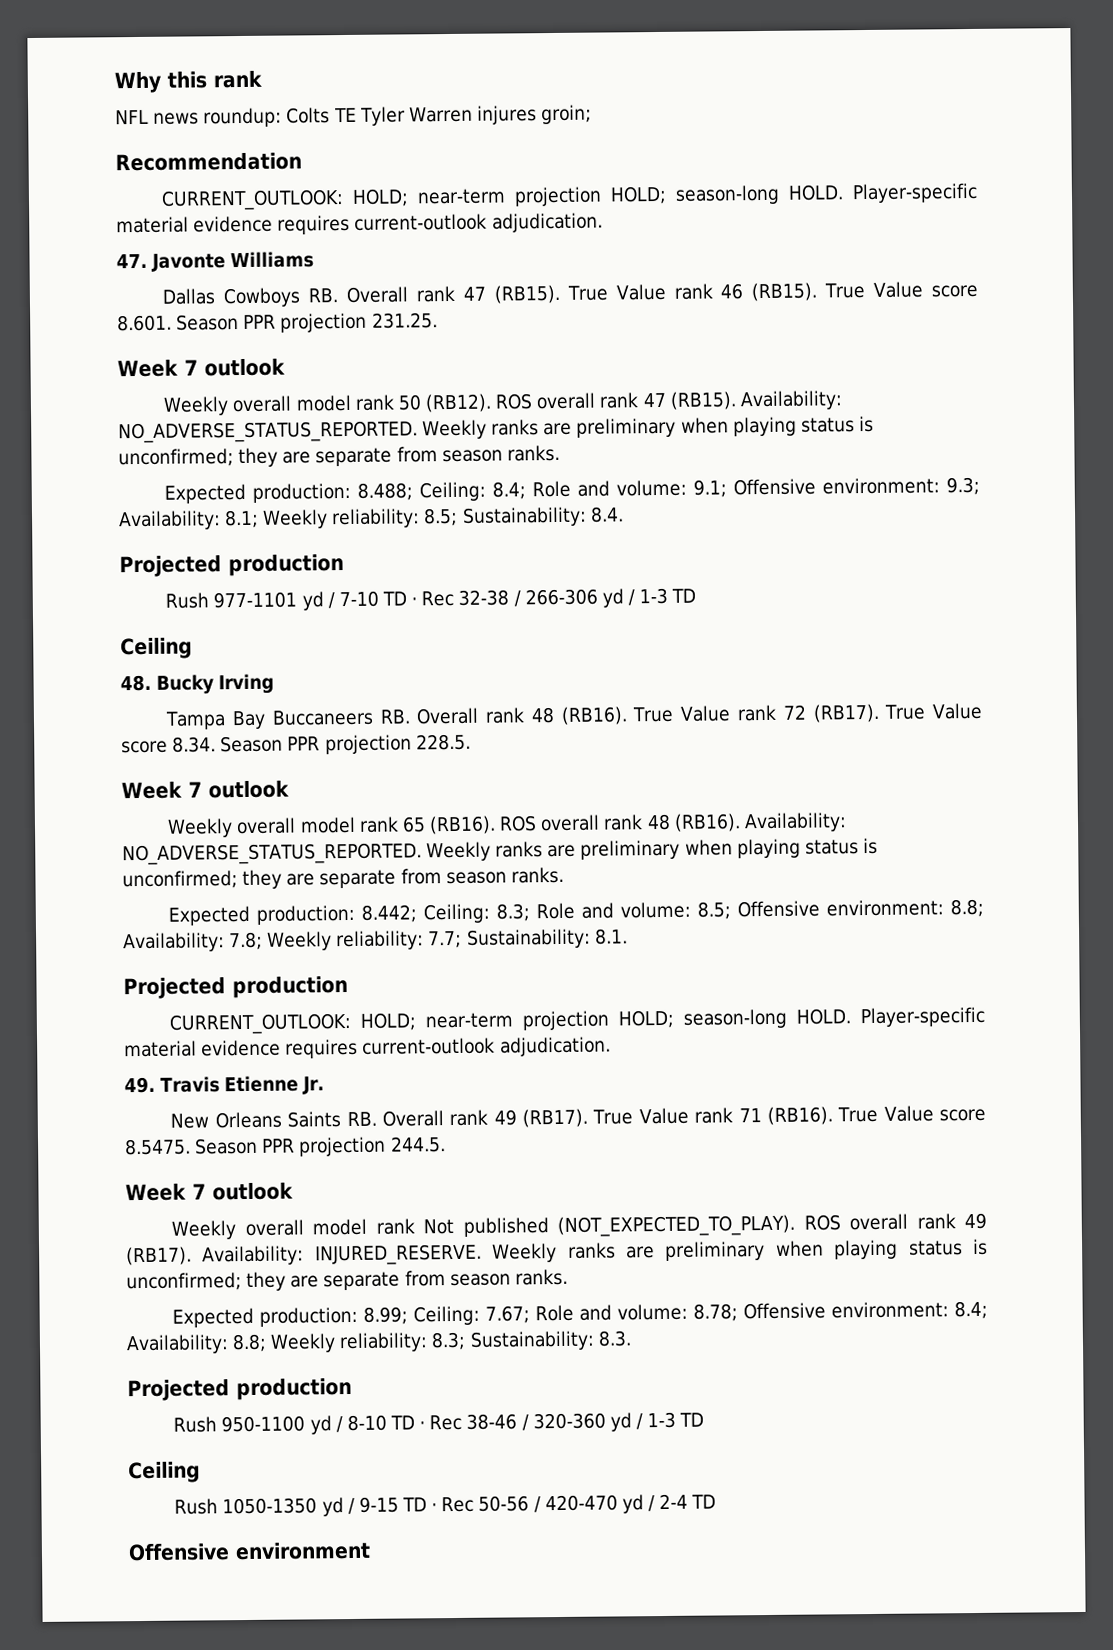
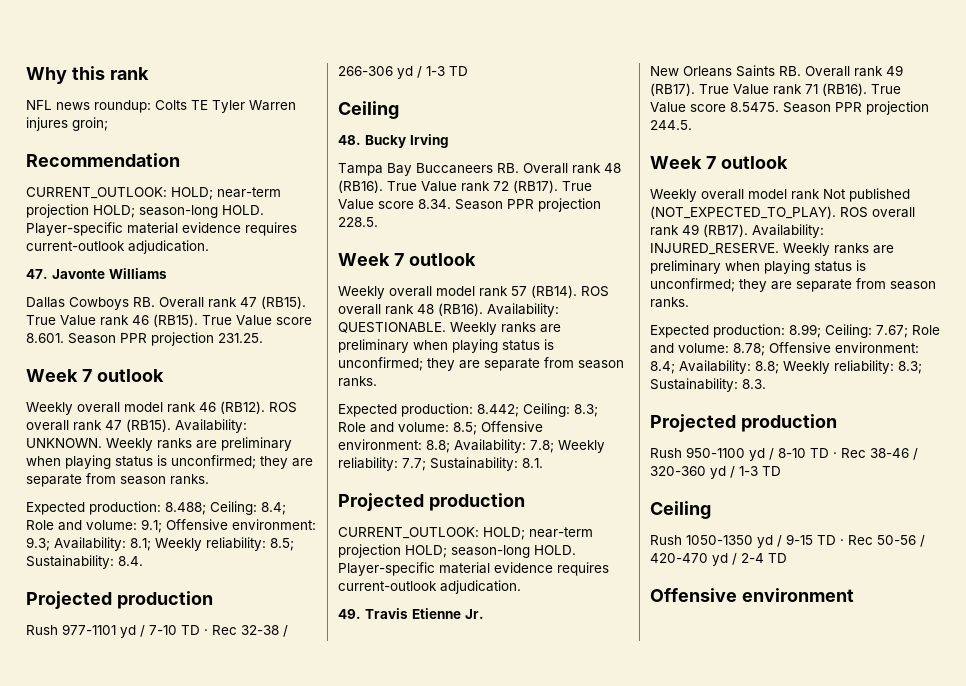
[397,394,422,411] 50 -> [199,402,216,412] 46
[118,420,418,444] NO_ADVERSE_STATUS_REPORTED. -> [26,438,102,448] UNKNOWN.
[401,815,496,835] 65 (RB16). -> [511,285,577,298] 57 (RB14).
[122,842,422,866] NO_ADVERSE_STATUS_REPORTED. -> [338,322,446,333] QUESTIONABLE.

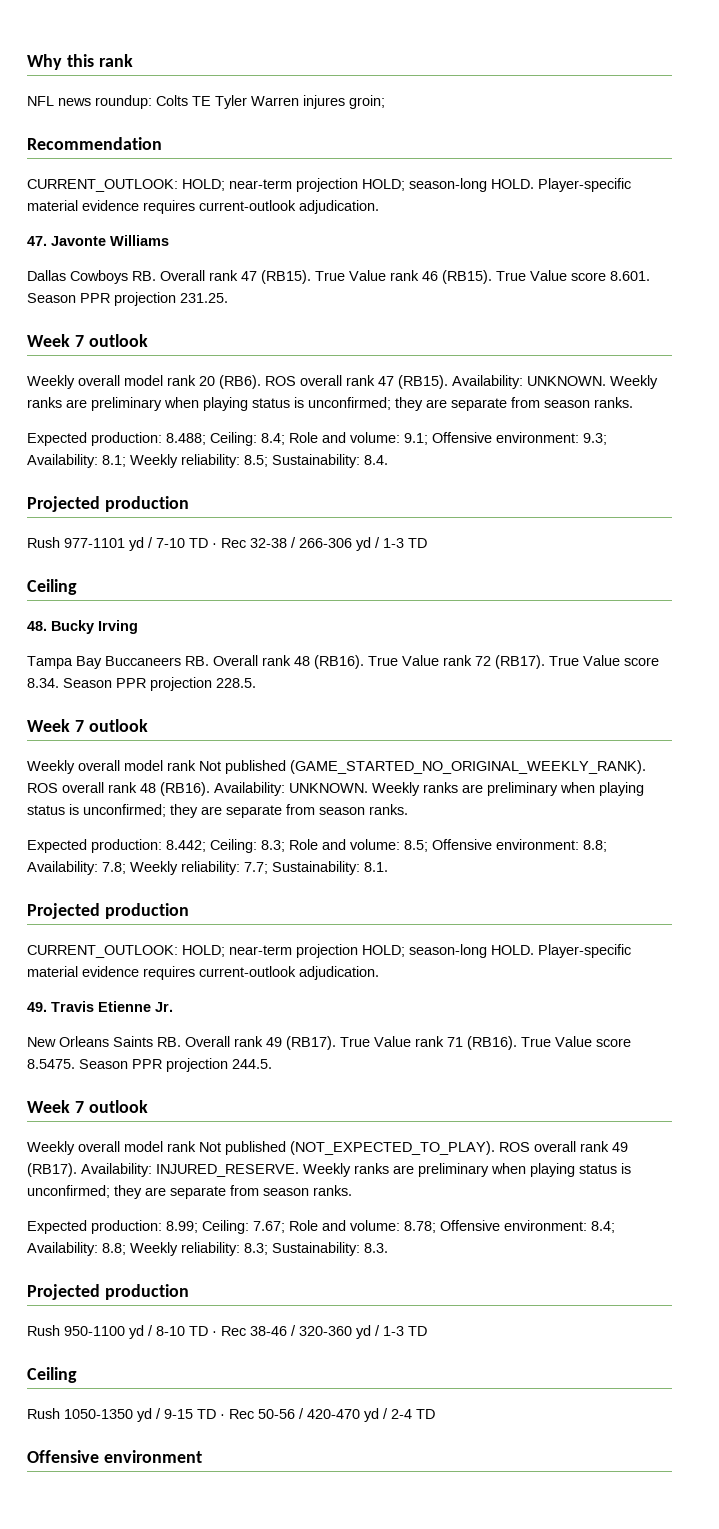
[199,401,265,414] 46 (RB12). -> [199,375,261,389] 20 (RB6).
[511,285,577,298] 57 (RB14). -> [199,760,646,774] Not published (GAME_STARTED_NO_ORIGINAL_WEEKLY_RANK).
[338,322,446,333] QUESTIONABLE. -> [289,783,368,793] UNKNOWN.

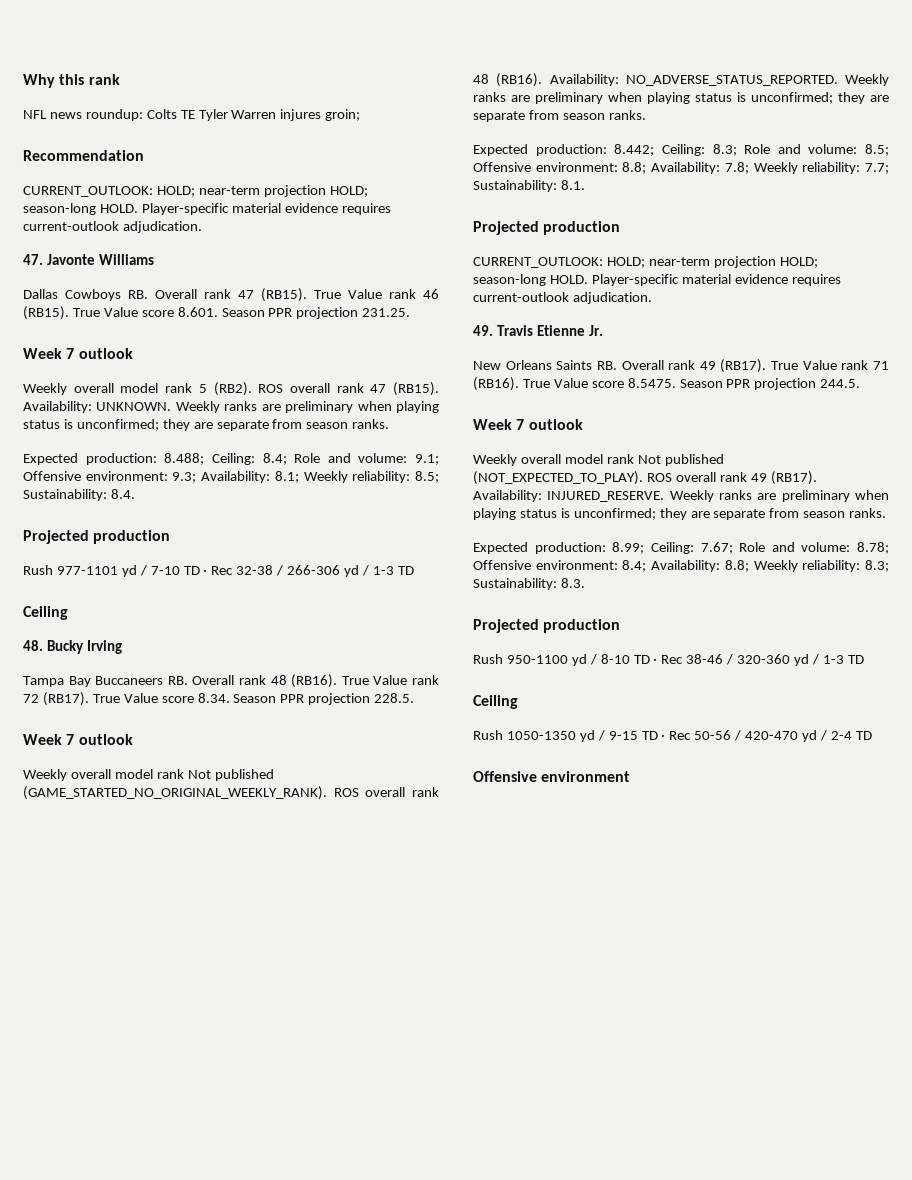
[199,375,261,389] 20 (RB6). -> [198,382,252,396] 5 (RB2).
[289,783,368,793] UNKNOWN. -> [625,75,838,86] NO_ADVERSE_STATUS_REPORTED.

